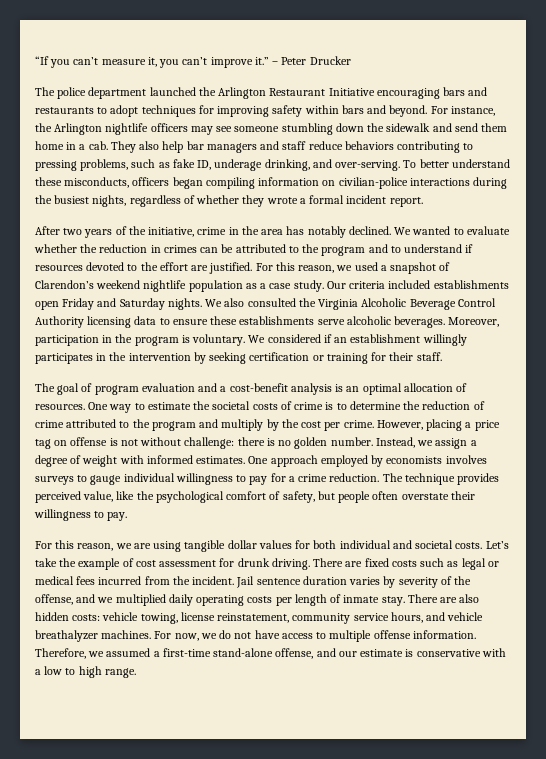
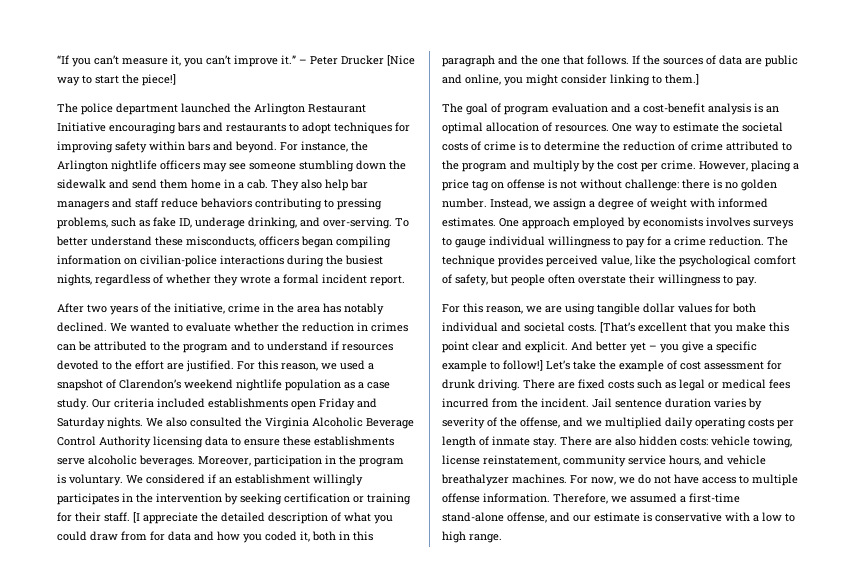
(351, 60) none -> [387,55,415,66] [57,74,176,86] [Nice way to start the piece!]
(442, 356) none -> [133,512,393,524] [57,531,373,543] [442,55,798,67] [442,74,699,86] [I appreciate the detailed description of what you could draw from for data and how you coded it, both in this paragraph and the one that follows. If the sources of data are public and online, you might consider linking to them.]
(483, 545) none -> [600,322,789,334] [442,341,757,353] [442,360,543,372] [That’s excellent that you make this point clear and explicit. And better yet – you give a specific example to follow!]

